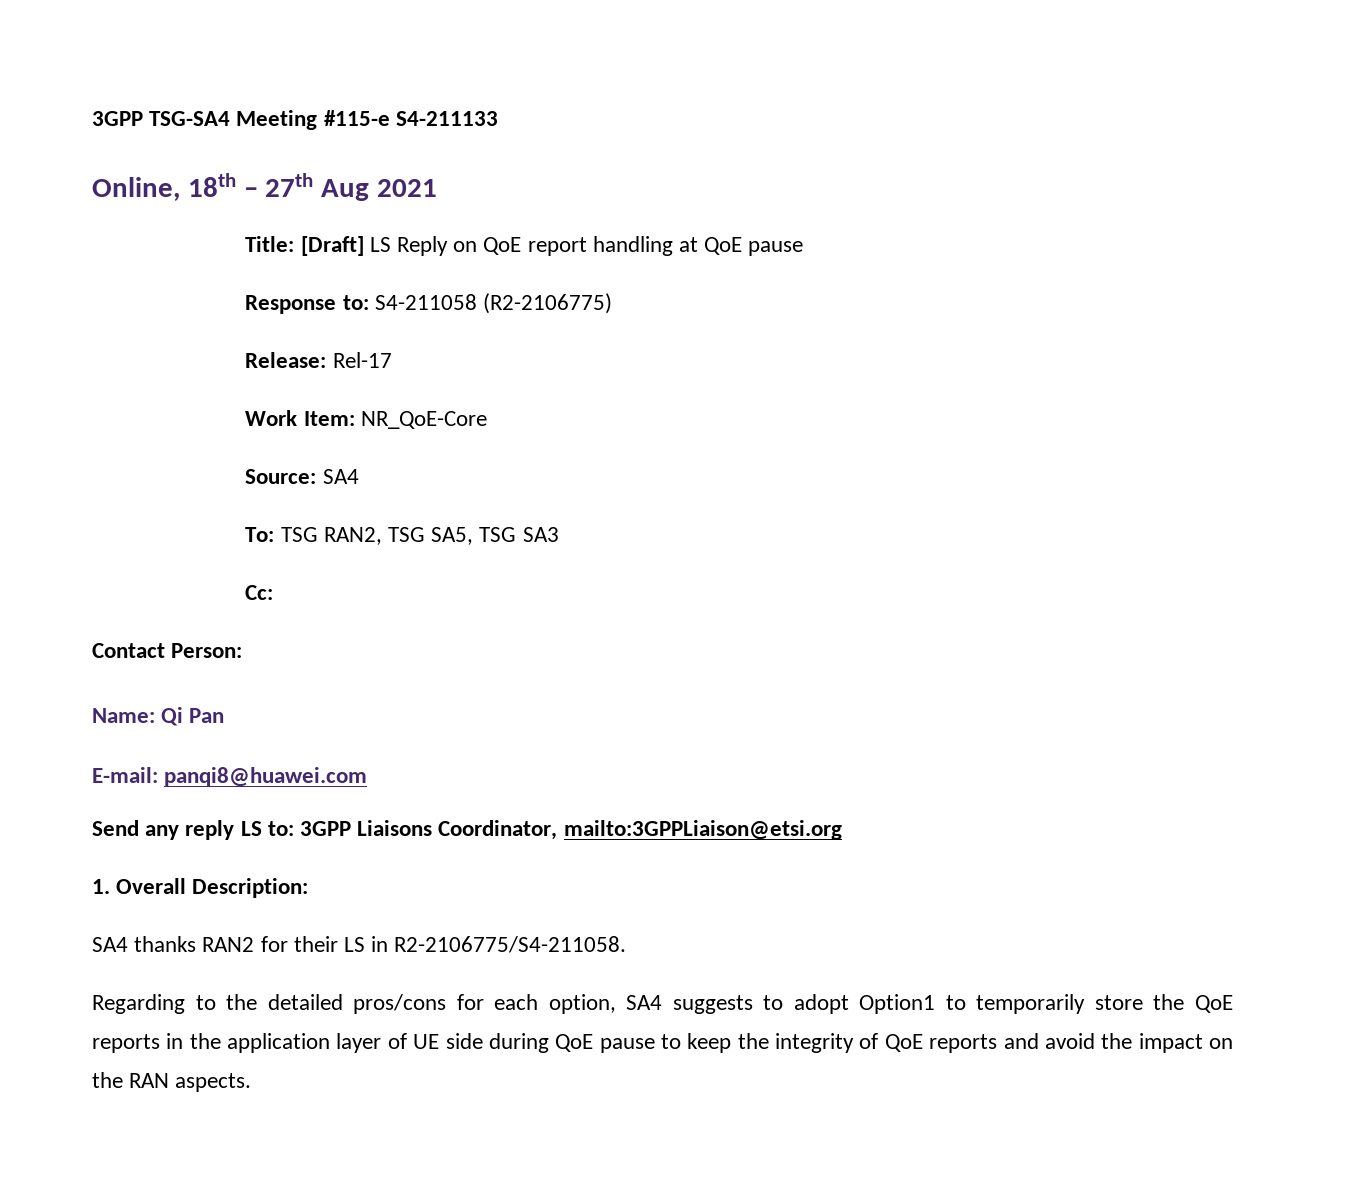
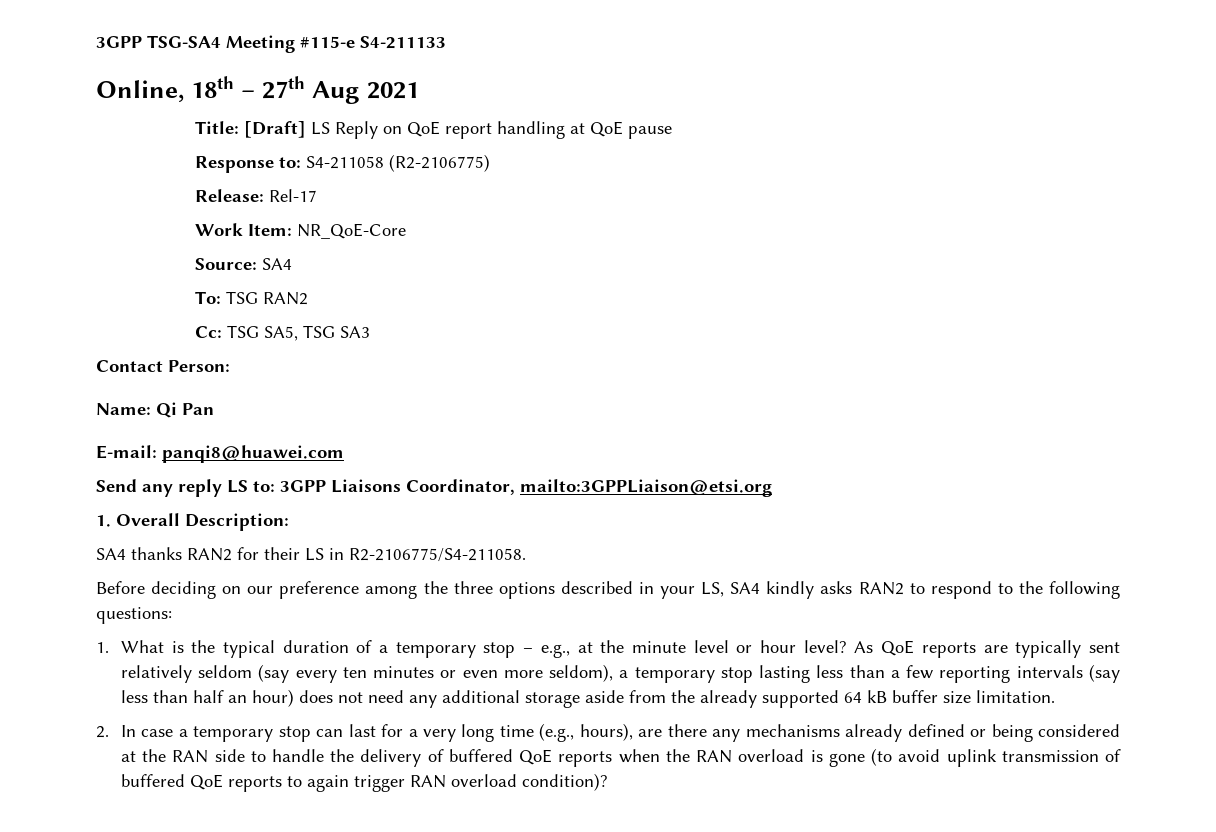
[323,527,382,545] RAN2, -> [263,292,309,305] [195,326,223,338] RAN2 // Cc:
[245,585,274,600] // Cc: -> (371, 332) none
[92,994,1233,1014] [92,1033,1233,1053] [92,1072,252,1092] Regarding to the detailed pros/cons for each option, SA4 suggests to adopt Option1 to temporarily store the QoE reports in the application layer of UE side during QoE pause to keep the integrity of QoE reports and avoid the impact on the RAN aspects. -> [96,581,1120,599] [96,607,172,624] [96,640,1120,658] [120,664,1120,683] [120,689,1055,708] [96,723,1120,742] [120,748,1121,767] [120,773,608,792] Before deciding on our preference among the three options described in your LS, SA4 kindly asks RAN2 to respond to the following questions: // 1. What is the typical duration of a temporary stop – e.g., at the minute level or hour level? As QoE reports are typically sent relatively seldom (say every ten minutes or even more seldom), a temporary stop lasting less than a few reporting intervals (say less than half an hour) does not need any additional storage aside from the already supported 64 kB buffer size limitation. // 2. In case a temporary stop can last for a very long time (e.g., hours), are there any mechanisms already defined or being considered at the RAN side to handle the delivery of buffered QoE reports when the RAN overload is gone (to avoid uplink transmission of buffered QoE reports to again trigger RAN overload condition)?

